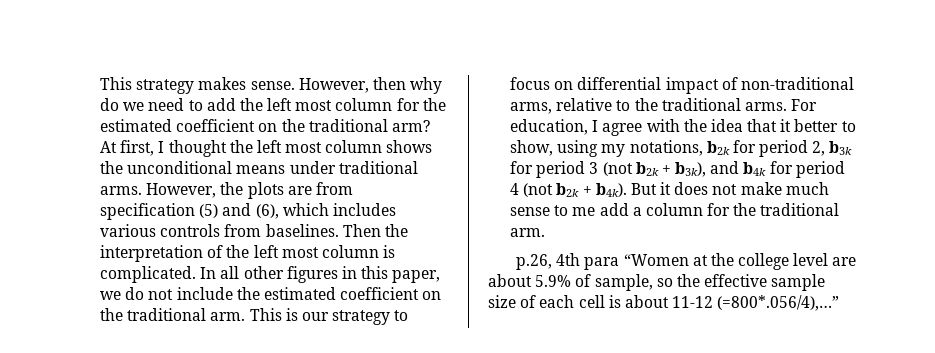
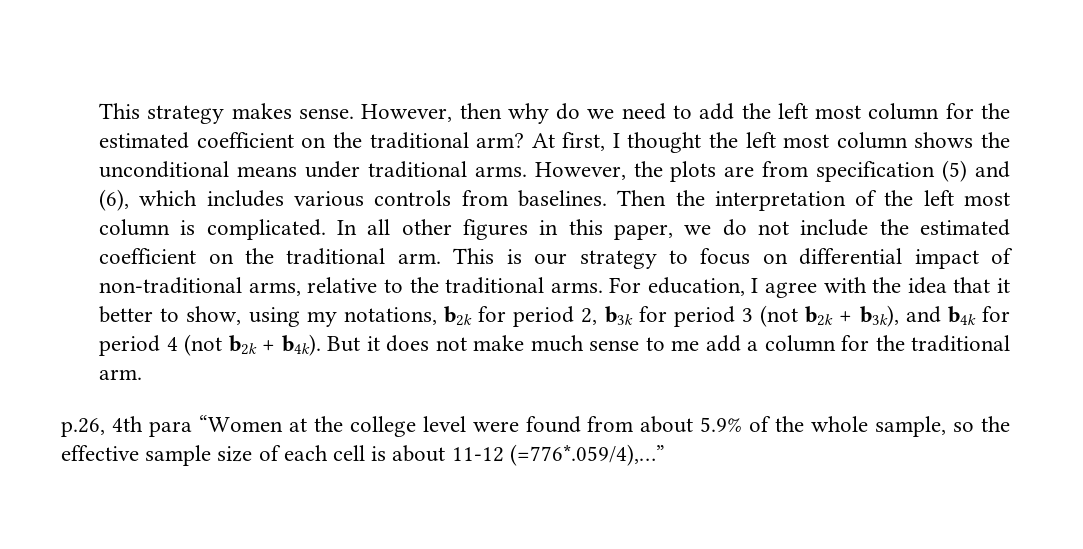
[832,257,857,266] are -> [472,416,634,433] were found from
(592, 280) none -> [775,416,869,432] the whole
[717,295,840,311] (=800*.056/4),…” -> [509,444,665,466] (=776*.059/4),…”

